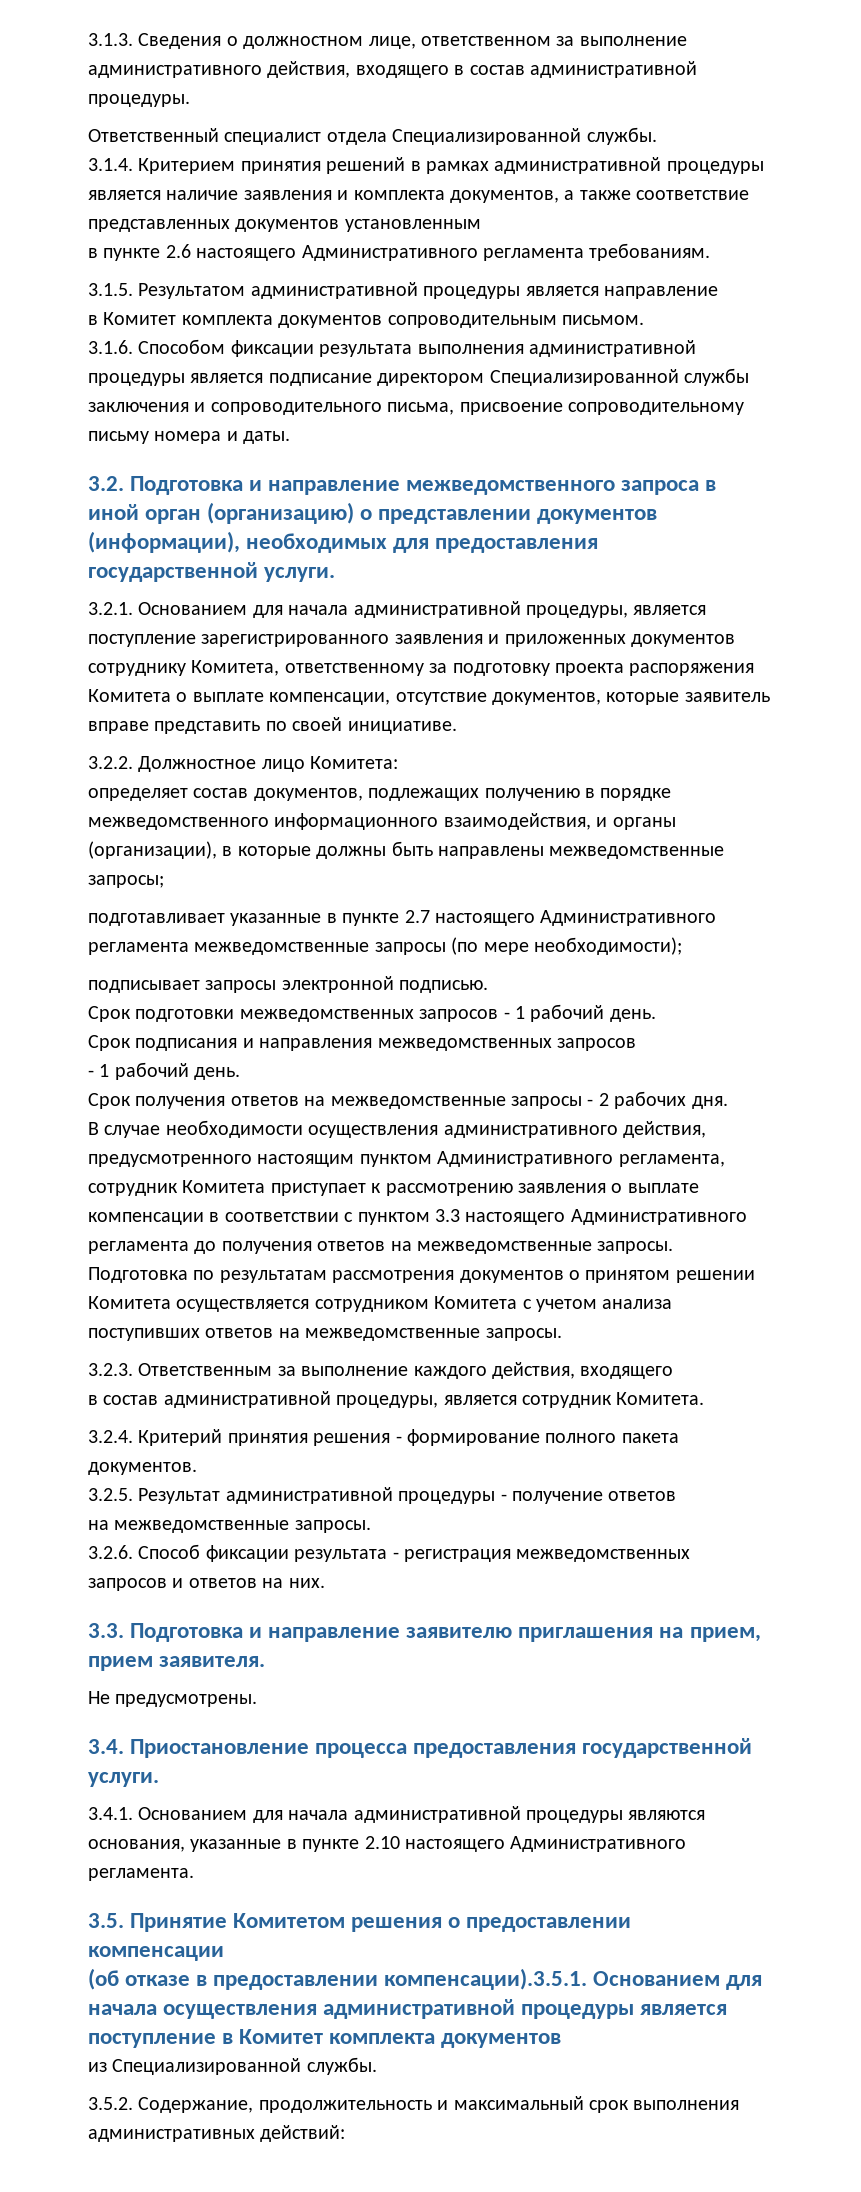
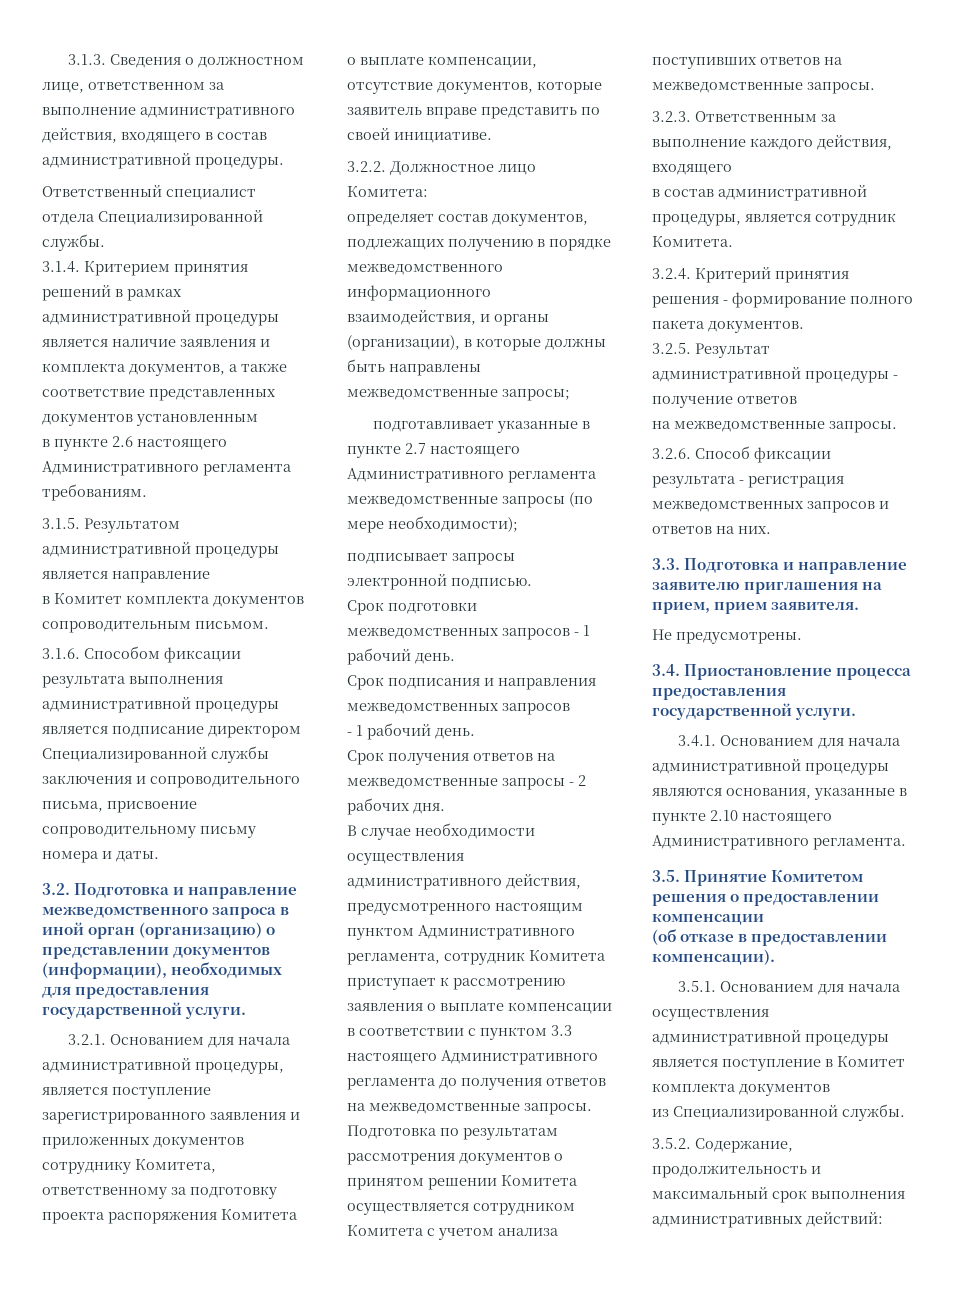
[384,1968,588,1990] компенсации).3.5.1. -> [652,949,775,965] [678,981,717,992] компенсации). // 3.5.1.

